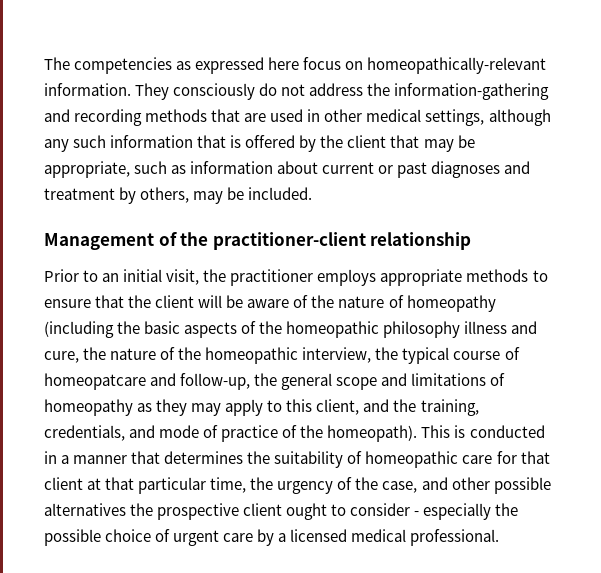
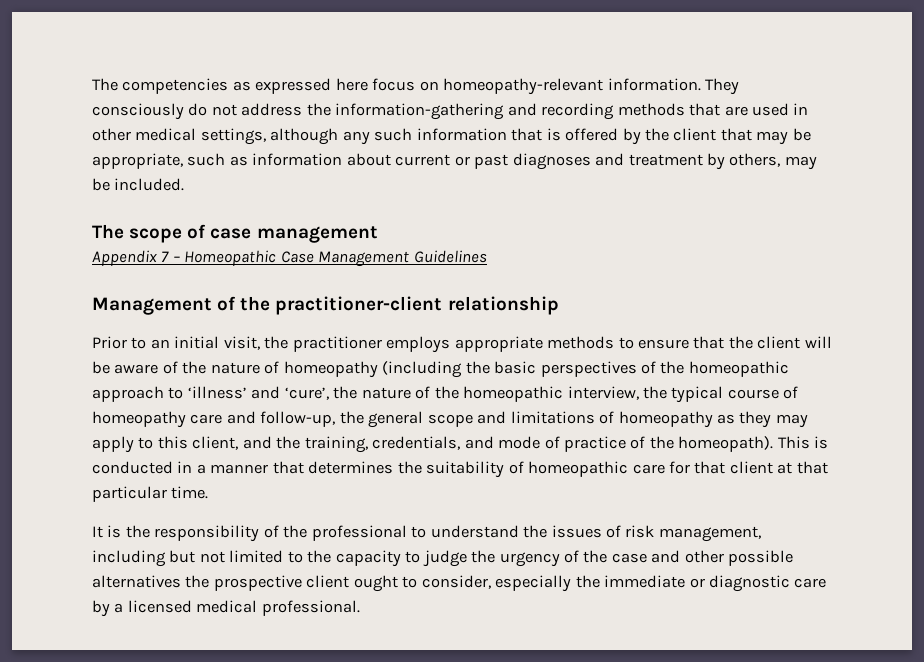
[367,57,547,74] homeopathically-relevant -> [443,78,604,95] homeopathy-relevant
(313, 193) none -> [92,224,378,243] [92,250,487,267] // The scope of case management // Appendix 7 – Homeopathic Case Management Guidelines
[184,321,538,338] [44,351,79,363] aspects of the homeopathic philosophy illness and cure, -> [540,361,789,377] [92,386,329,402] perspectives of the homeopathic approach to ‘illness’ and ‘cure’,
[44,373,146,390] homeopatcare -> [92,411,223,428] homeopathy care
[210,477,247,493] time, -> [171,486,209,499] [92,525,761,542] [92,550,467,567] time. // It is the responsibility of the professional to understand the issues of risk management, including but not limited to the capacity to judge
[382,481,418,493] case, -> [611,553,647,563] case
[350,503,519,520] [44,529,220,546] consider - especially the possible choice of urgent -> [421,575,791,592] consider, especially the immediate or diagnostic

